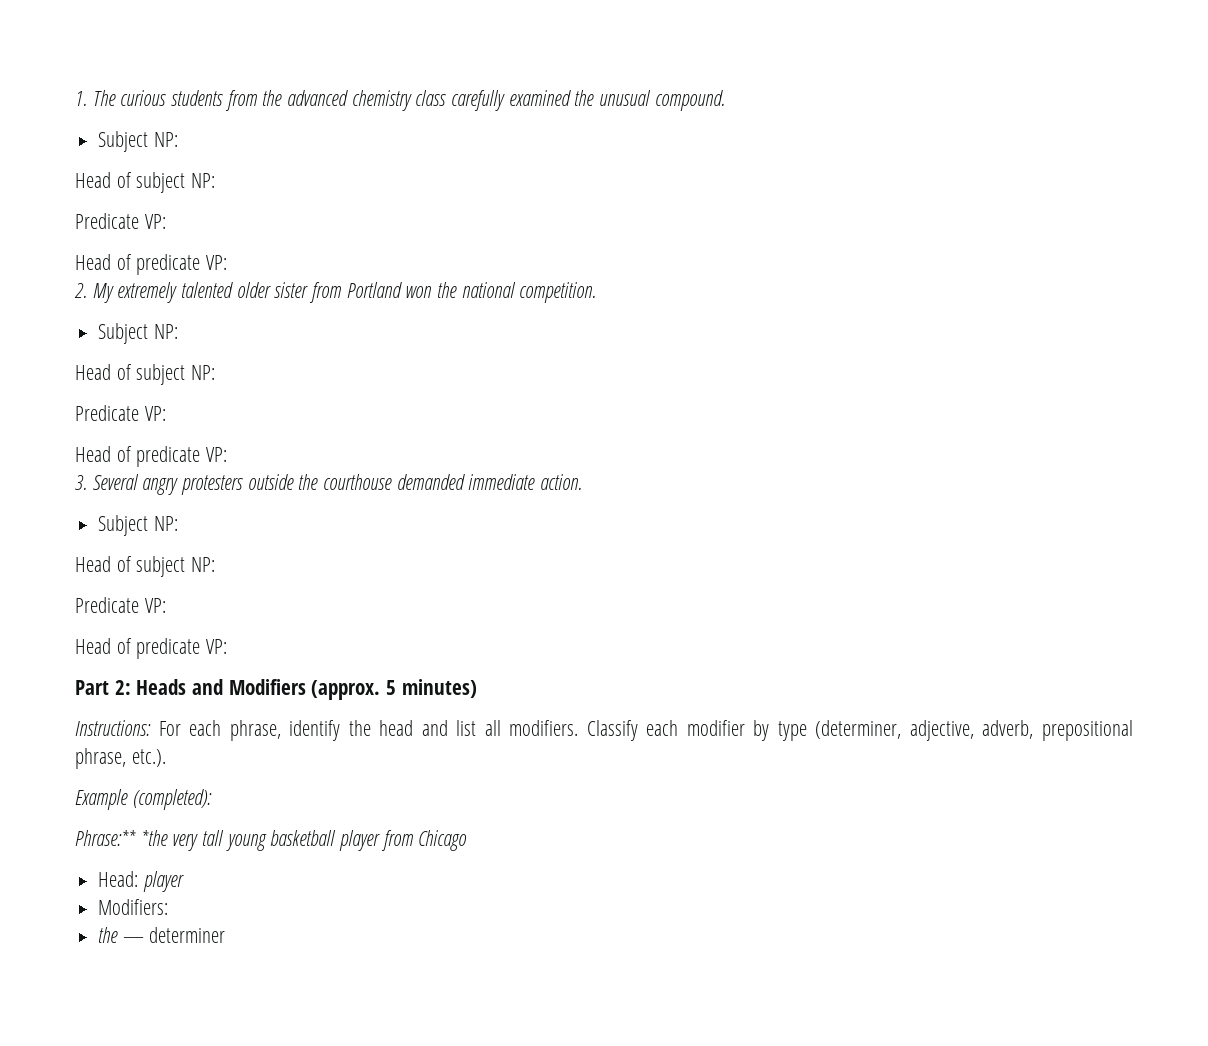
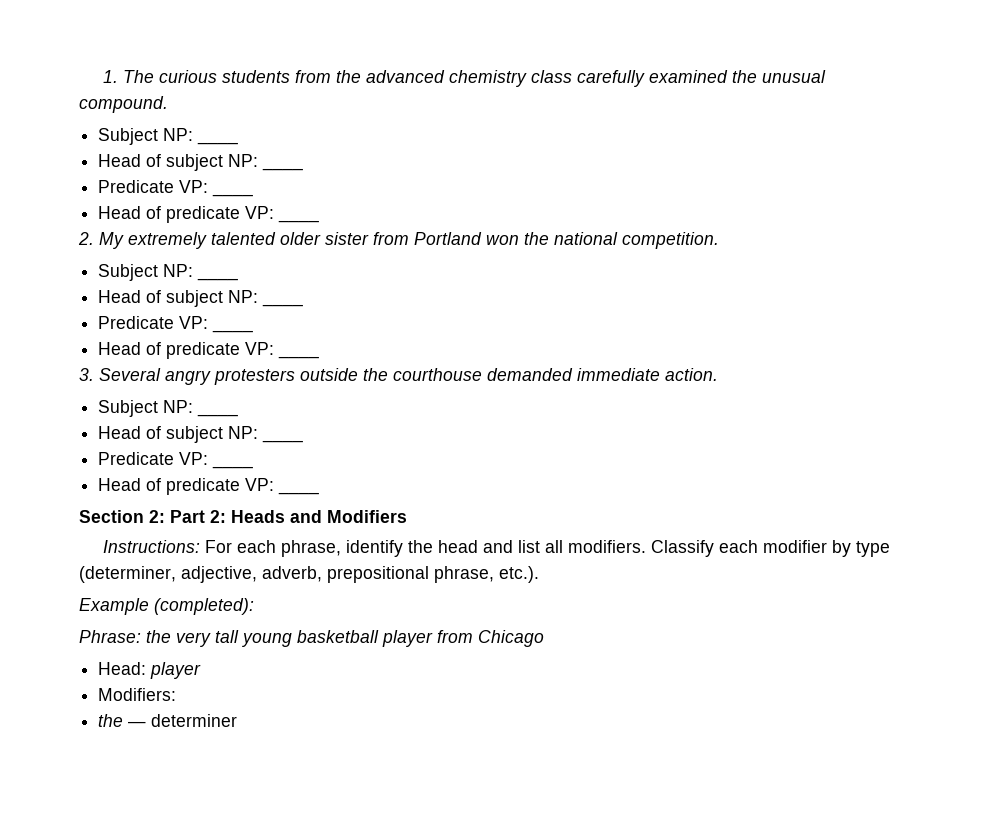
[75,172,216,193] [75,213,166,229] [75,254,228,275] // Head of subject NP: // Predicate VP: // Head of predicate VP: -> [197,141,239,145] [98,154,259,171] [262,167,304,171] [98,180,209,193] [212,193,254,197] [98,206,275,223] [278,219,320,223] ____ // Head of subject NP: ____ // Predicate VP: ____ // Head of predicate VP: ____
[75,364,216,385] [75,405,166,421] [75,446,228,467] // Head of subject NP: // Predicate VP: // Head of predicate VP: -> [197,277,239,281] [98,290,259,307] [262,303,304,307] [98,316,209,329] [212,329,254,333] [98,342,275,359] [278,355,320,359] ____ // Head of subject NP: ____ // Predicate VP: ____ // Head of predicate VP: ____
[75,556,216,577] [75,597,166,613] [75,638,228,659] // Head of subject NP: // Predicate VP: // Head of predicate VP: // -> [197,413,239,417] [98,426,259,443] [262,439,304,443] [98,452,209,465] [212,465,254,469] [98,478,275,495] [278,491,320,495] [79,510,165,523] ____ // Head of subject NP: ____ // Predicate VP: ____ // Head of predicate VP: ____ // Section 2:
[311,679,477,700] (approx. 5 minutes) -> (407, 516) none
[75,830,168,846] Phrase:** *the -> [79,630,171,643] Phrase: the

